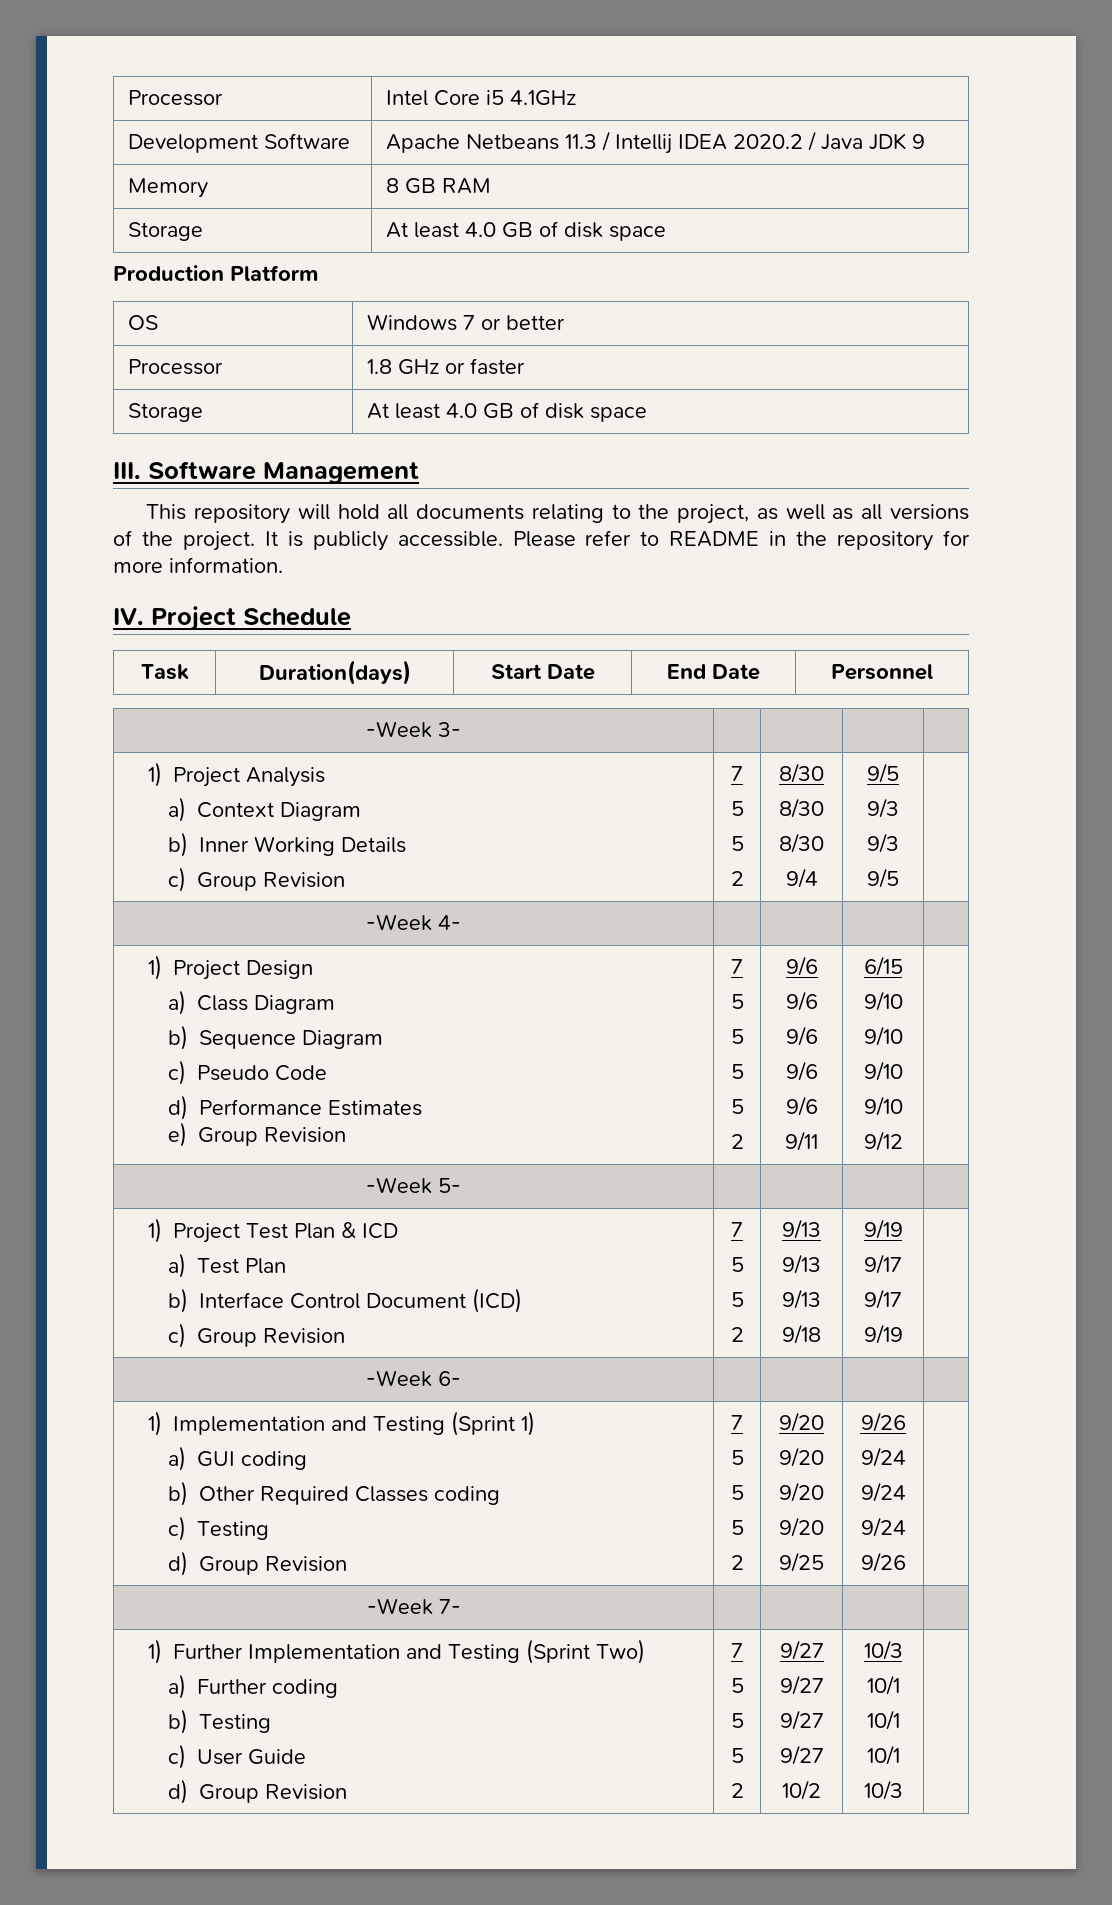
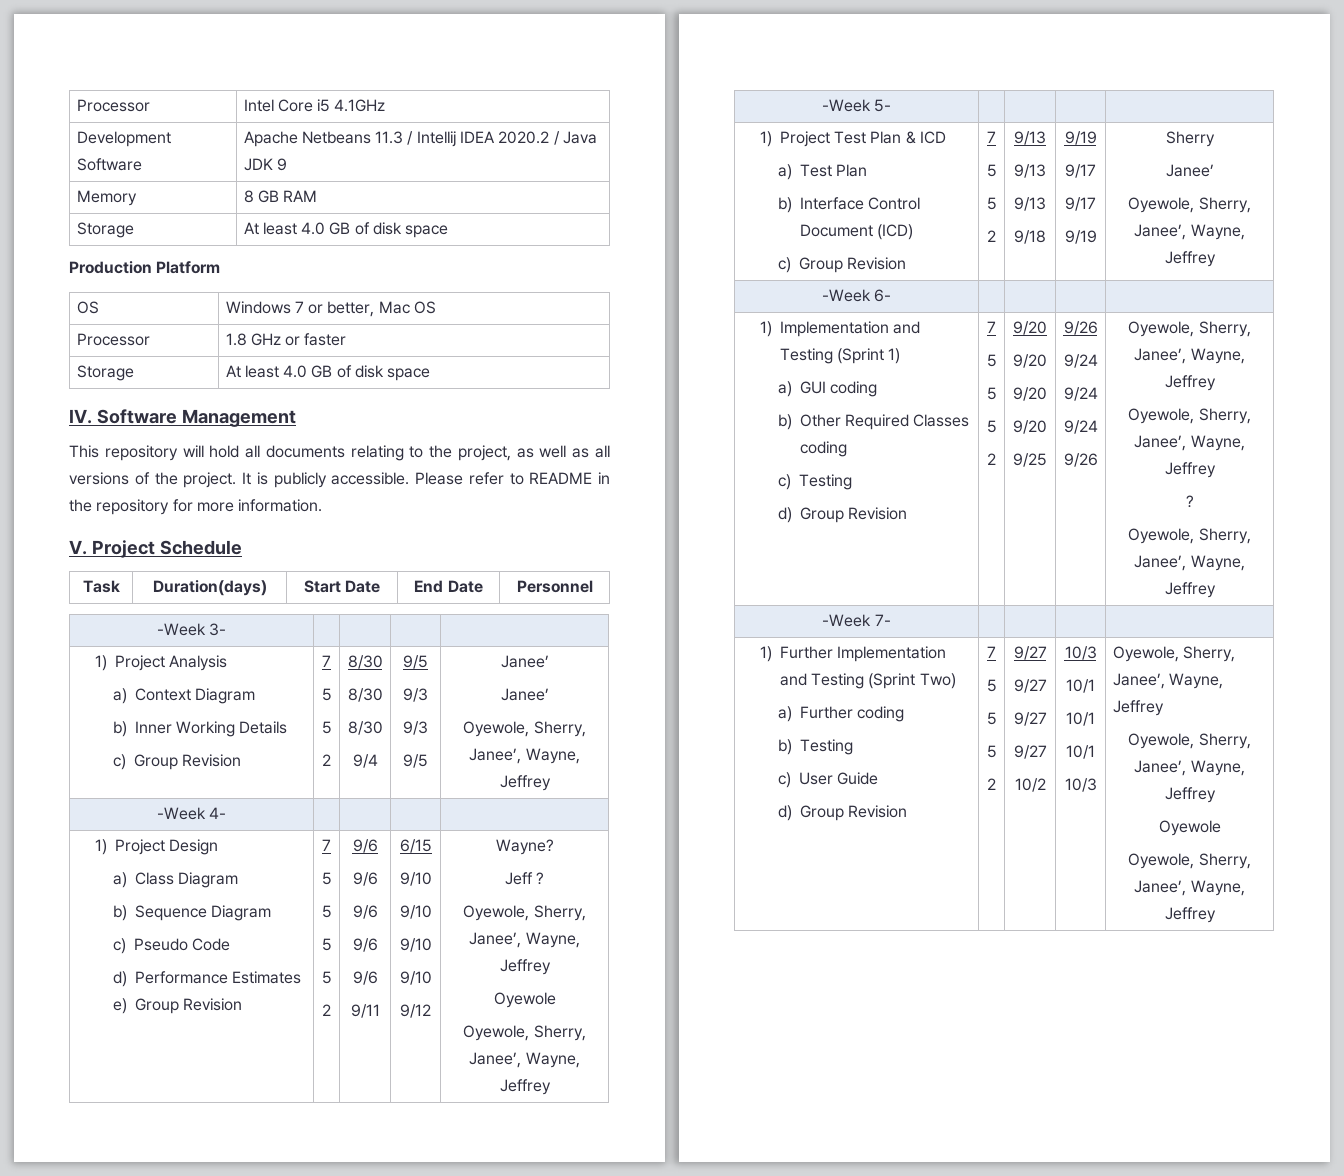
[505,315,565,330] better -> [327,301,437,317] better, Mac OS
[113,462,141,479] III. -> [69,409,92,424] IV.
[113,608,144,625] IV. -> [69,540,87,555] V.
(899, 878) none -> [500,655,549,668] [500,688,549,701] [463,721,586,737] [469,748,580,764] [499,775,551,791] Janee’ // Janee’ // Oyewole, Sherry, Janee’, Wayne, Jeffrey
(903, 1141) none -> [495,839,554,855] [504,872,545,885] [463,905,586,921] [469,932,580,948] [499,959,551,975] [493,992,556,1008] [463,1025,586,1041] [469,1052,580,1068] [499,1079,551,1095] Wayne? // Jeff ? // Oyewole, Sherry, Janee’, Wayne, Jeffrey // Oyewole // Oyewole, Sherry, Janee’, Wayne, Jeffrey
(903, 1334) none -> [1165,131,1215,147] [1165,164,1214,177] [1128,197,1251,213] [1134,224,1245,240] [1164,251,1216,267] Sherry // Janee’ // Oyewole, Sherry, Janee’, Wayne, Jeffrey
(906, 1562) none -> [1128,321,1251,337] [1134,348,1245,364] [1164,375,1216,391] [1128,408,1251,424] [1134,435,1245,451] [1164,462,1216,478] [1185,495,1194,508] [1128,528,1251,544] [1134,555,1245,571] [1164,582,1216,598] Oyewole, Sherry, Janee’, Wayne, Jeffrey // Oyewole, Sherry, Janee’, Wayne, Jeffrey // ? // Oyewole, Sherry, Janee’, Wayne, Jeffrey
(903, 1790) none -> [1112,646,1235,662] [1112,673,1223,689] [1112,700,1164,716] [1128,733,1251,749] [1134,760,1245,776] [1164,787,1216,803] [1158,820,1221,836] [1128,853,1251,869] [1134,880,1245,896] [1164,907,1216,923] Oyewole, Sherry, Janee’, Wayne, Jeffrey // Oyewole, Sherry, Janee’, Wayne, Jeffrey // Oyewole // Oyewole, Sherry, Janee’, Wayne, Jeffrey

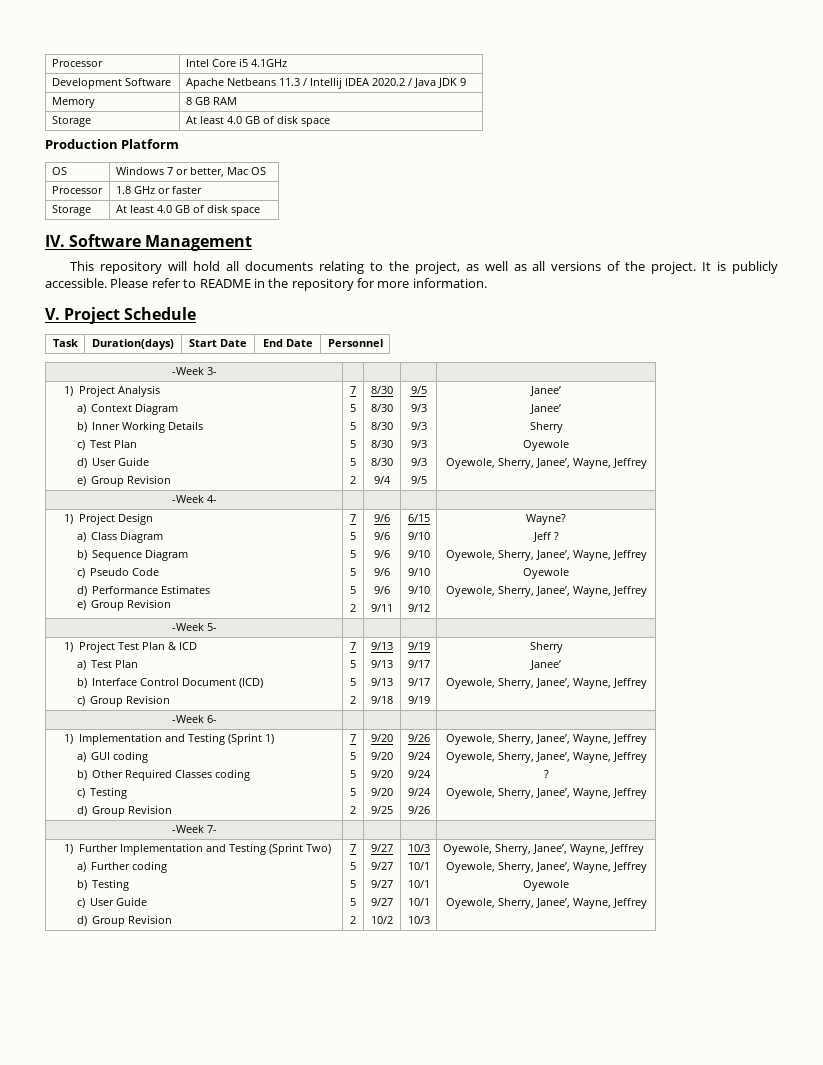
[133,754,241,770] [322,655,331,667] [321,688,332,701] [321,721,332,734] Group Revision | 7 // 5 // 5 -> [90,440,138,448] [76,457,150,468] [76,475,172,487] [350,386,356,394] [350,404,356,412] [350,422,356,430] [350,440,356,448] [350,458,356,466] Test Plan // d) User Guide // e) Group Revision | 7 // 5 // 5 // 5 // 5
(383, 728) none -> [371,440,393,448] [371,458,393,466] // 8/30 // 8/30
(428, 728) none -> [410,440,427,448] [410,458,427,466] // 9/3 // 9/3
(549, 694) none -> [529,422,563,433] [523,440,569,451] // Sherry // Oyewole

